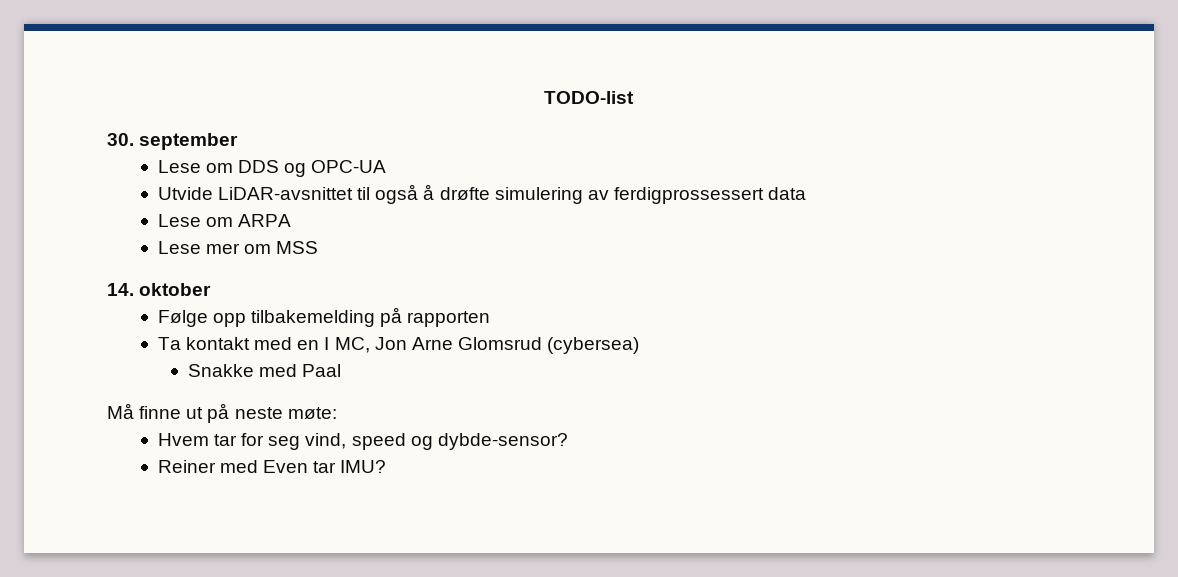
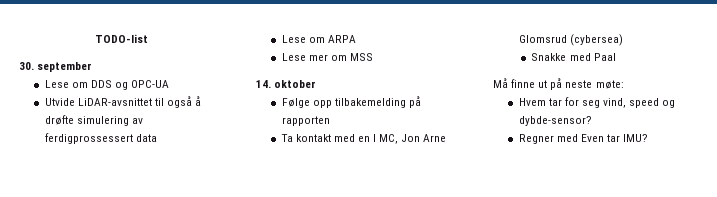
[157,460,216,473] Reiner -> [518,134,554,144] Regner

